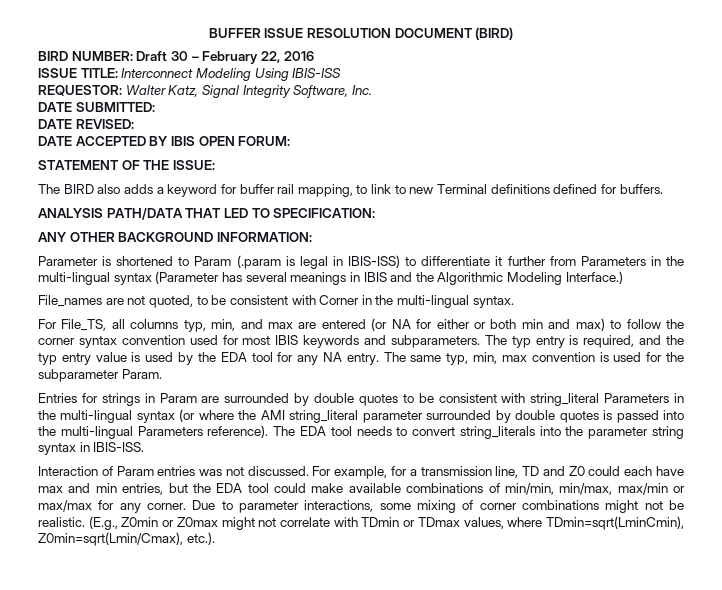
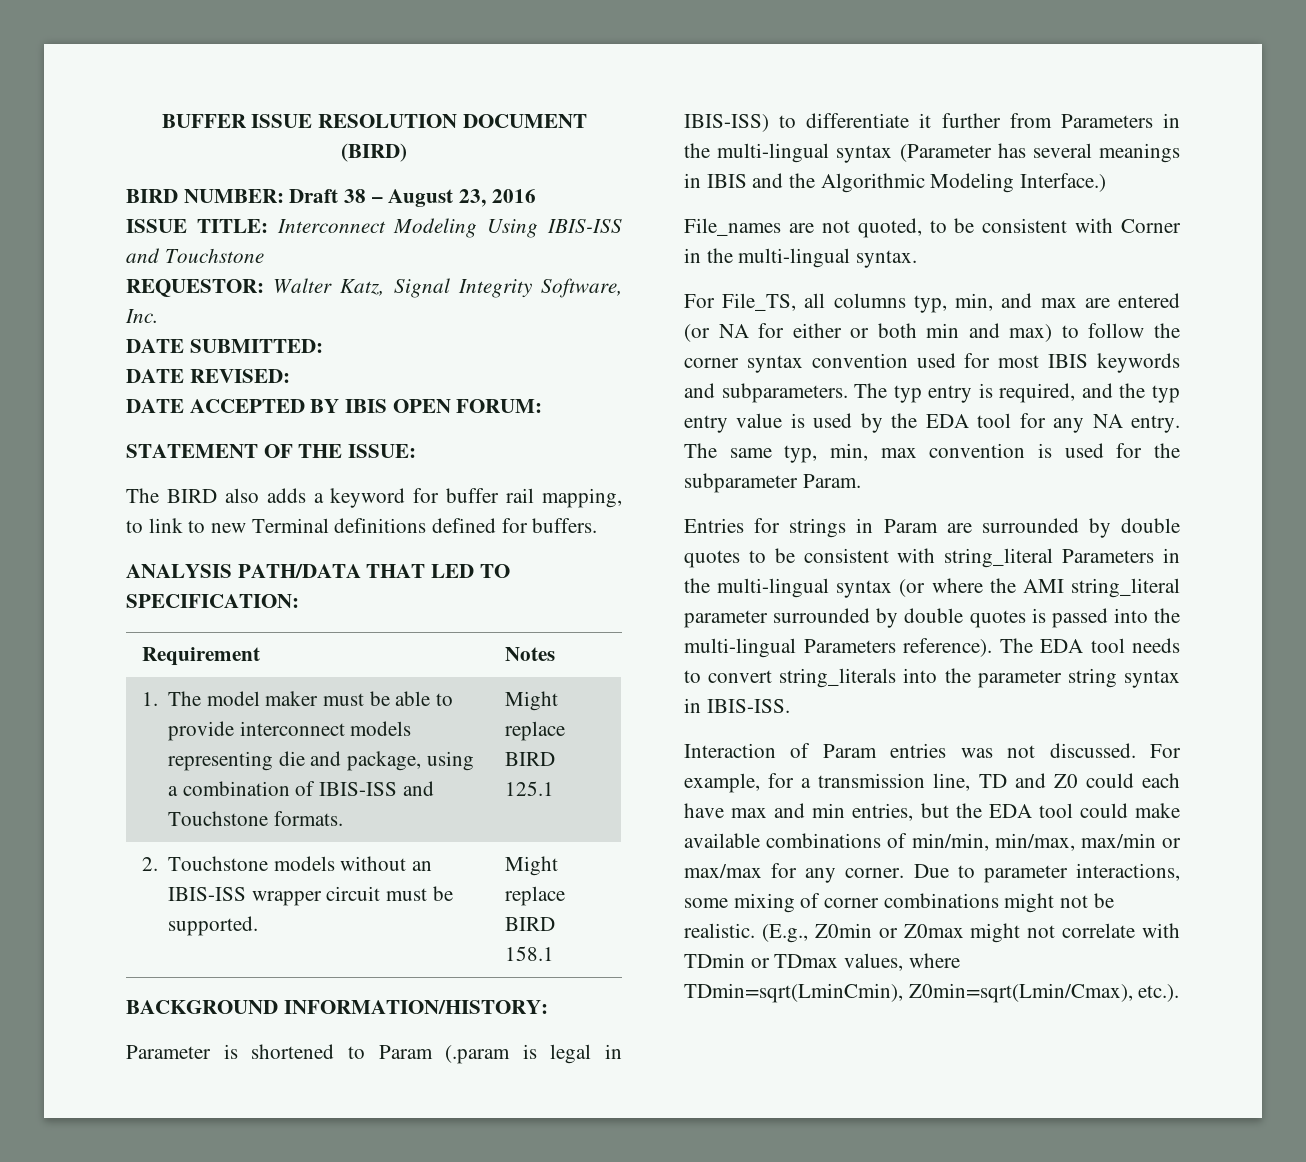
[170,51,280,64] 30 – February 22, -> [344,189,487,207] 38 – August 23,
(342, 73) none -> [126,248,264,263] and Touchstone
[38,232,312,242] // ANY OTHER BACKGROUND INFORMATION: -> [141,647,260,666] [504,647,555,661] [141,691,454,706] [168,721,412,741] [168,751,474,771] [168,781,434,796] [168,811,343,826] [504,691,558,711] [504,721,565,741] [504,752,555,766] [504,781,554,796] [141,856,433,871] [168,886,453,906] [168,916,259,936] [504,856,558,876] [504,886,565,906] [504,917,555,931] [504,946,554,961] [126,1000,548,1014] // Requirement | Notes // 1. The model maker must be able to provide interconnect models representing die and package, using a combination of IBIS-ISS and Touchstone formats. | Might replace BIRD 125.1 // 2. Touchstone models without an IBIS-ISS wrapper circuit must be supported. | Might replace BIRD 158.1 // BACKGROUND INFORMATION/HISTORY:

